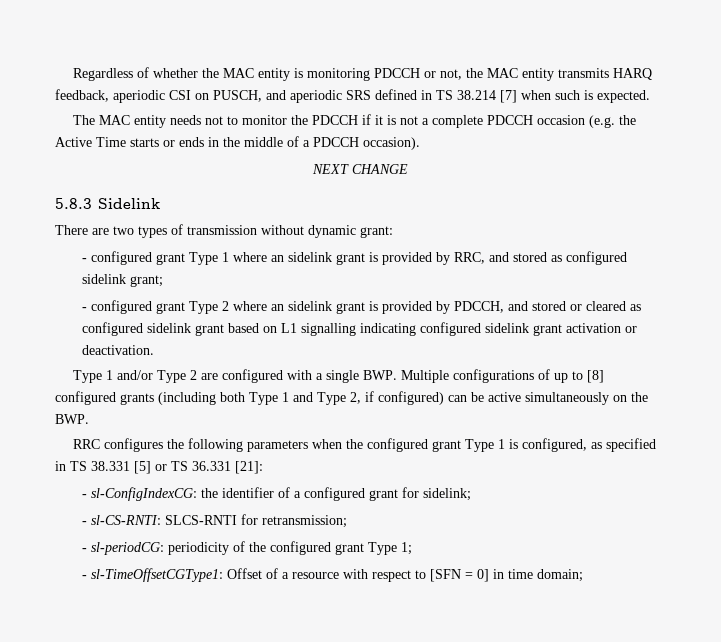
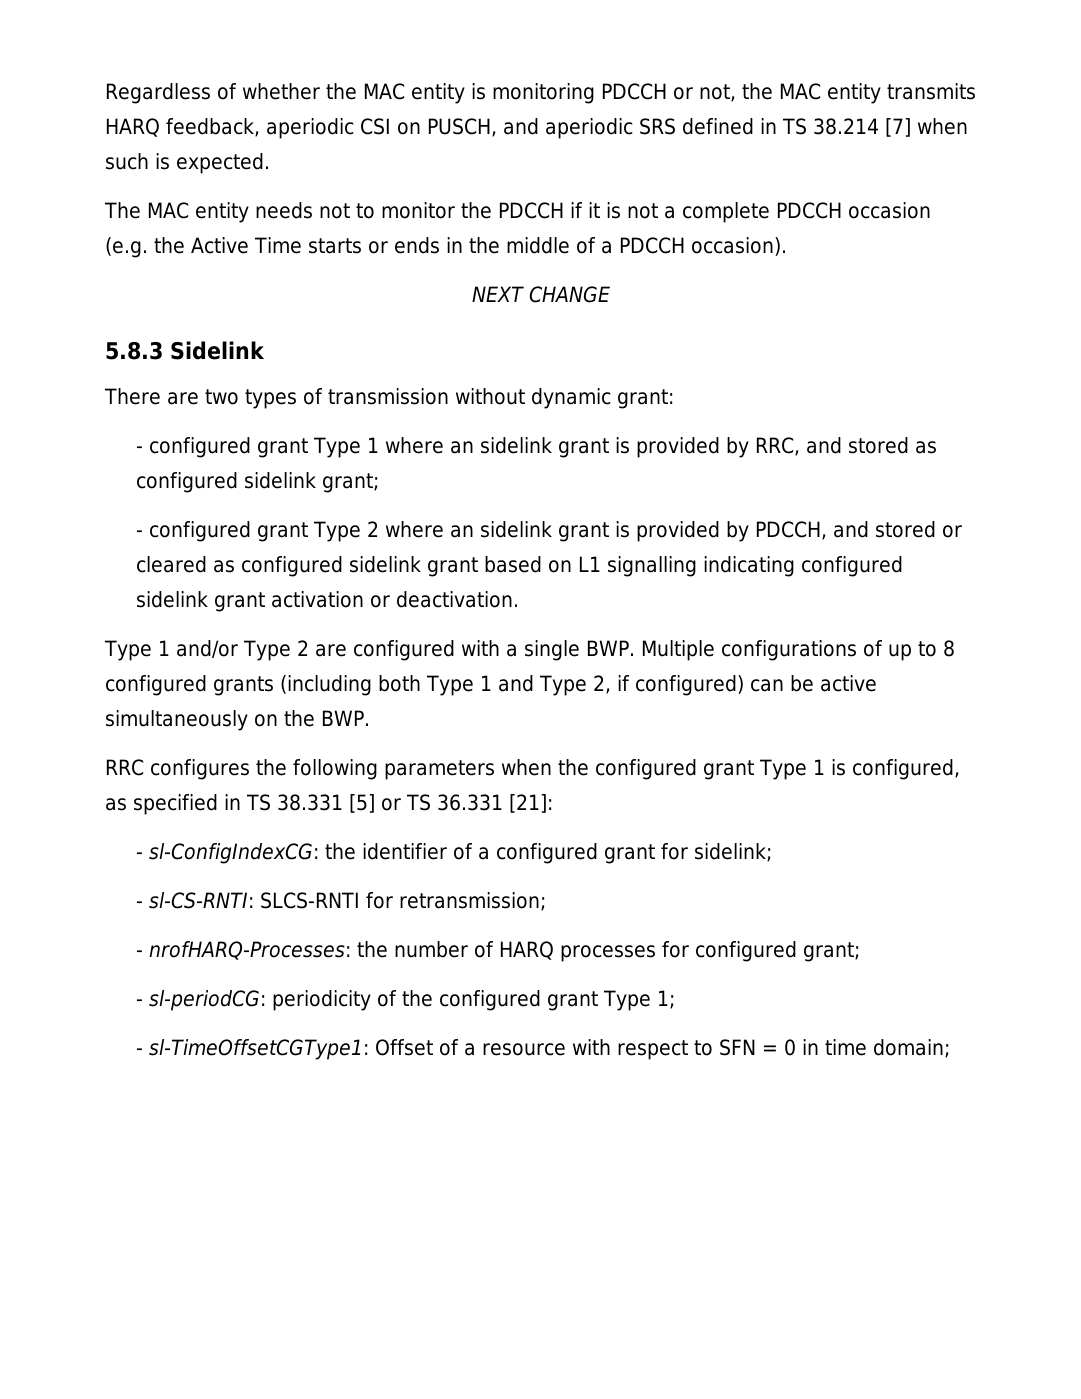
[587,370,605,383] [8] -> [942,640,955,657] 8
(348, 521) none -> [136,941,861,962] // - nrofHARQ-Processes: the number of HARQ processes for configured grant;
[430,569,490,582] [SFN = 0] -> [719,1039,797,1056] SFN = 0

